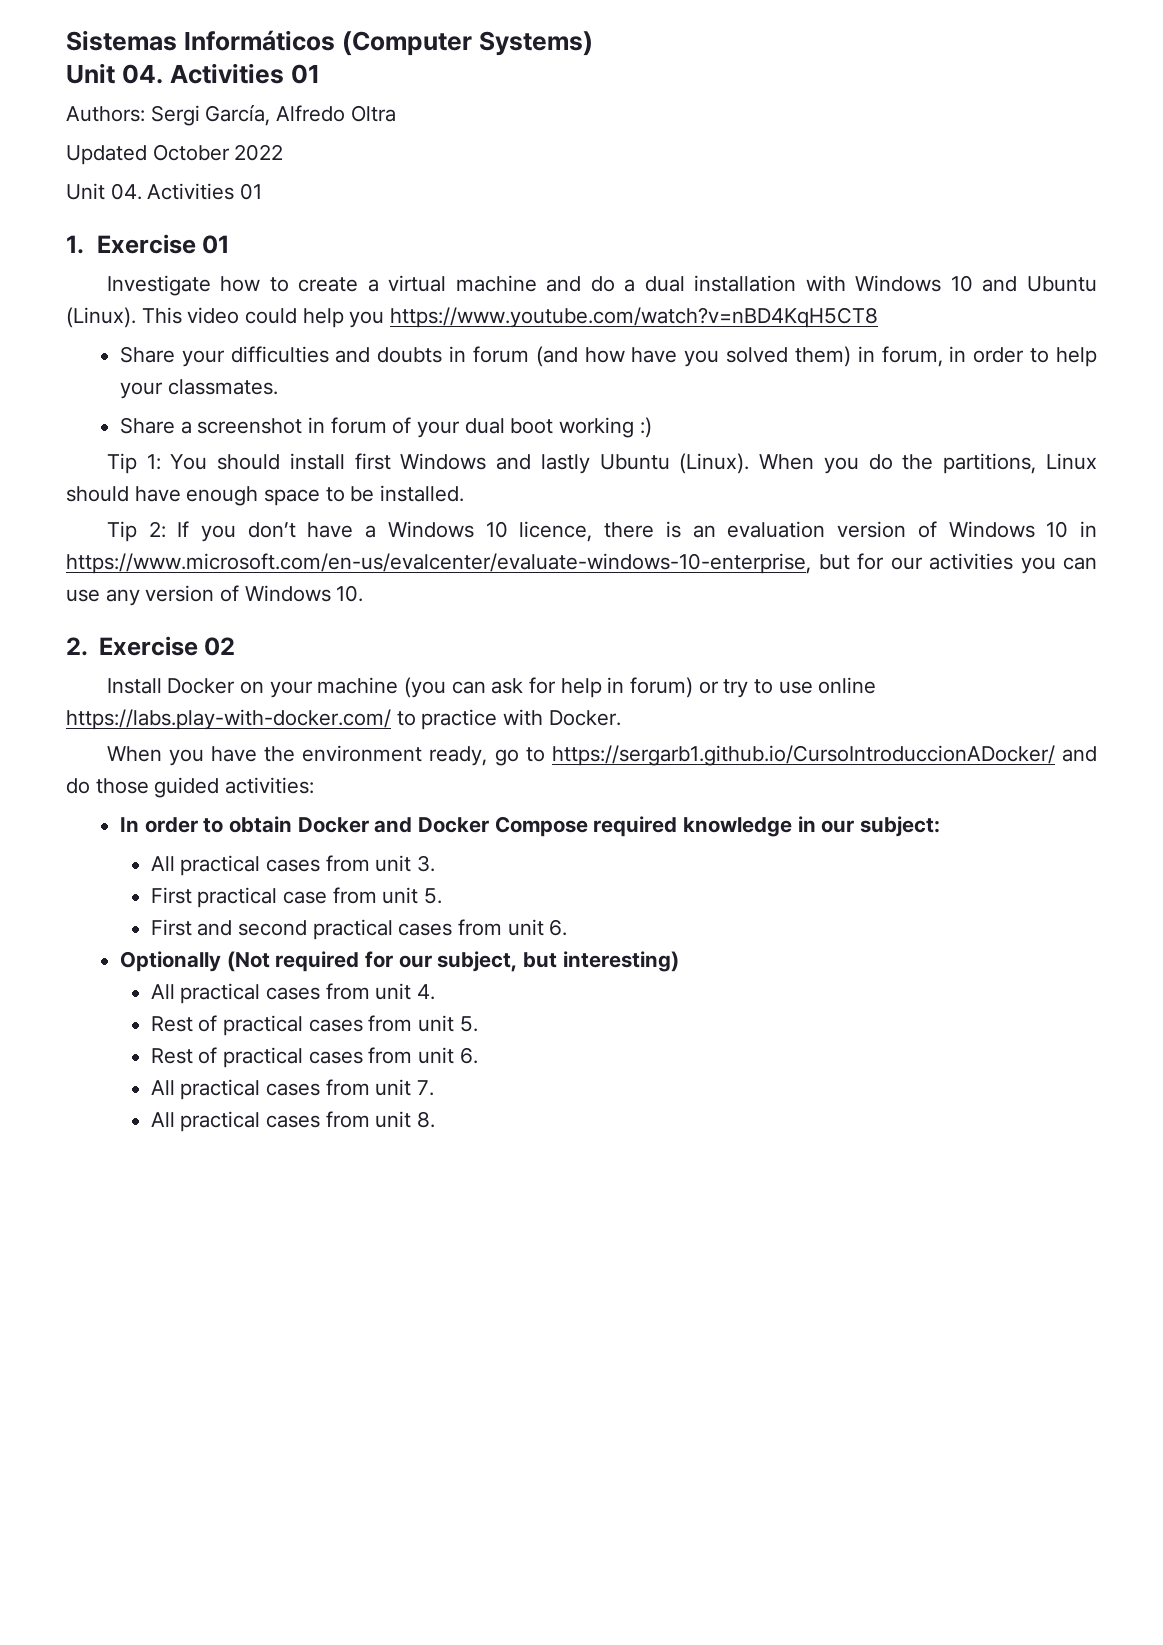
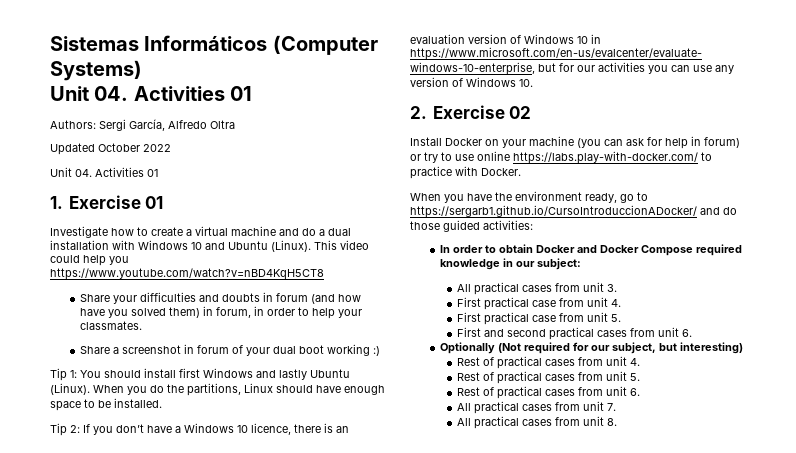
(436, 863) none -> [456,297,621,310] // First practical case from unit 4.
[150,984,175,999] All -> [456,357,494,366] Rest of

